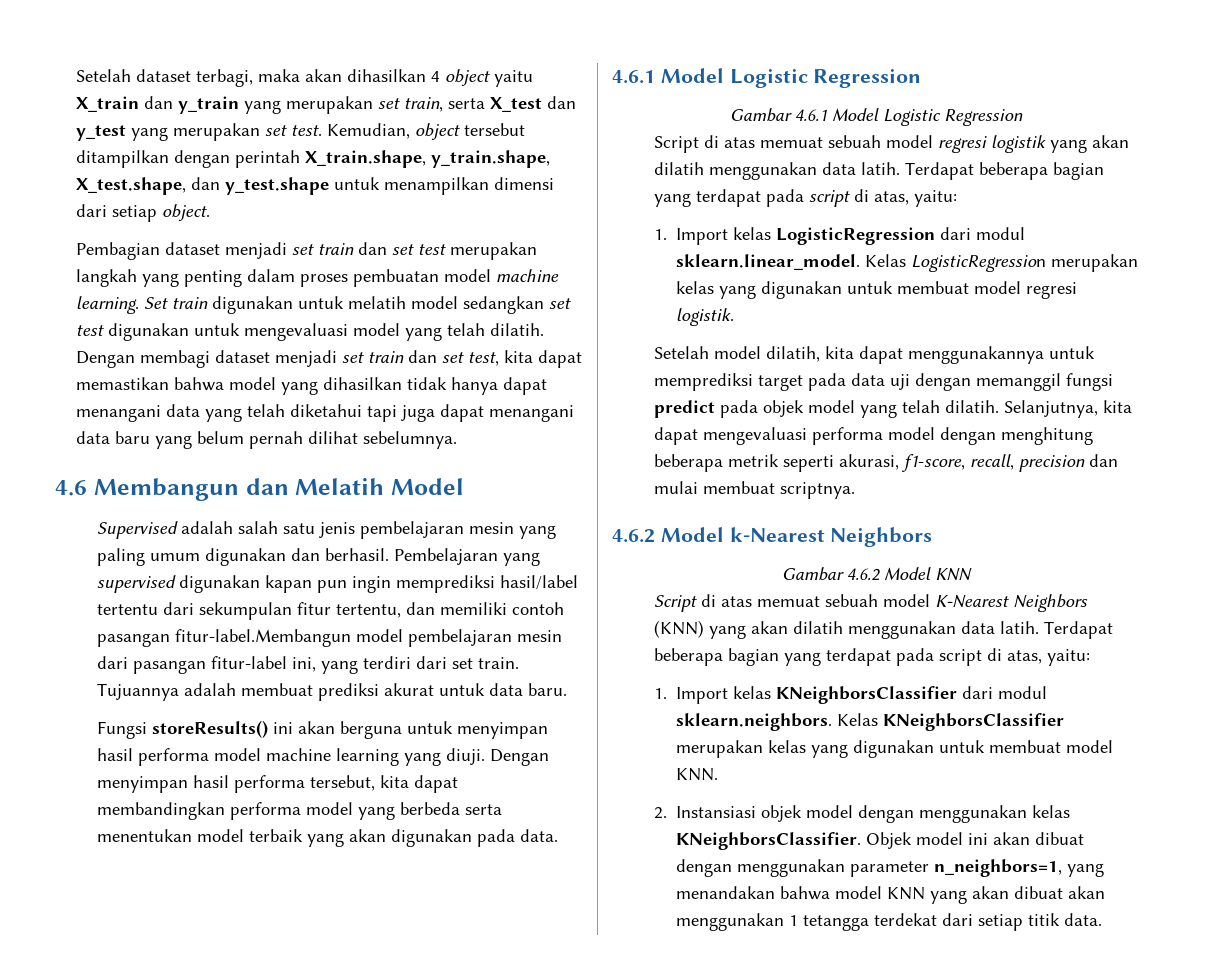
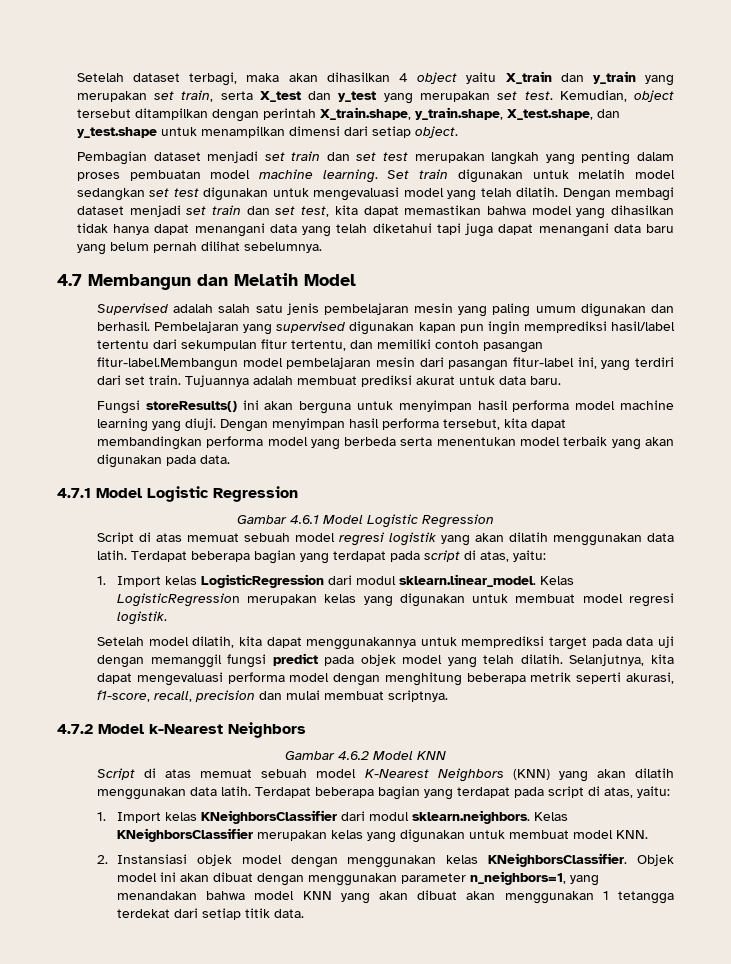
[55,480,87,496] 4.6 -> [57,274,82,286] 4.7
[612,70,655,84] 4.6.1 -> [57,488,91,498] 4.7.1
[612,529,655,543] 4.6.2 -> [57,724,93,734] 4.7.2

